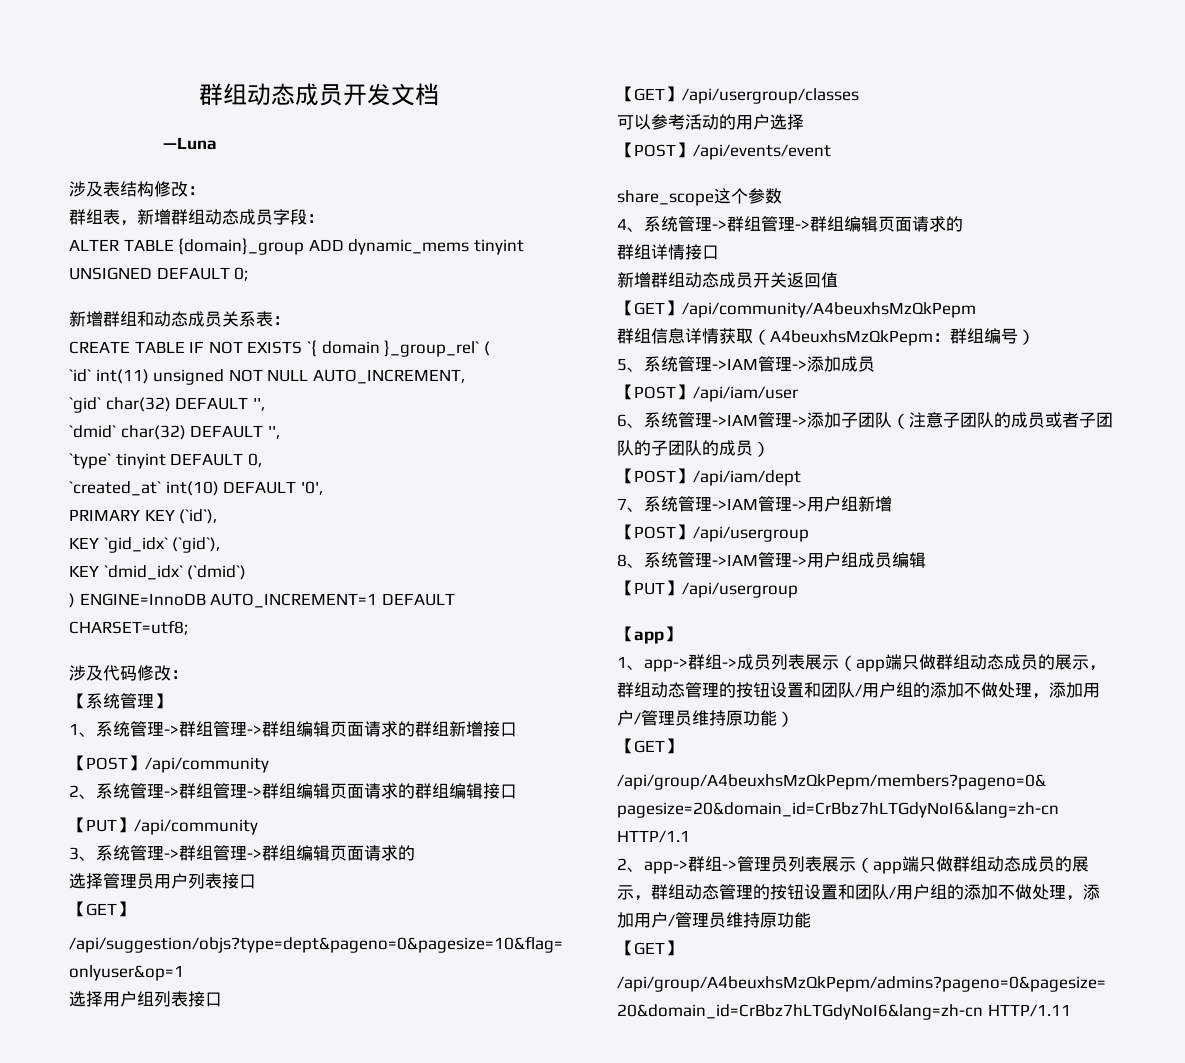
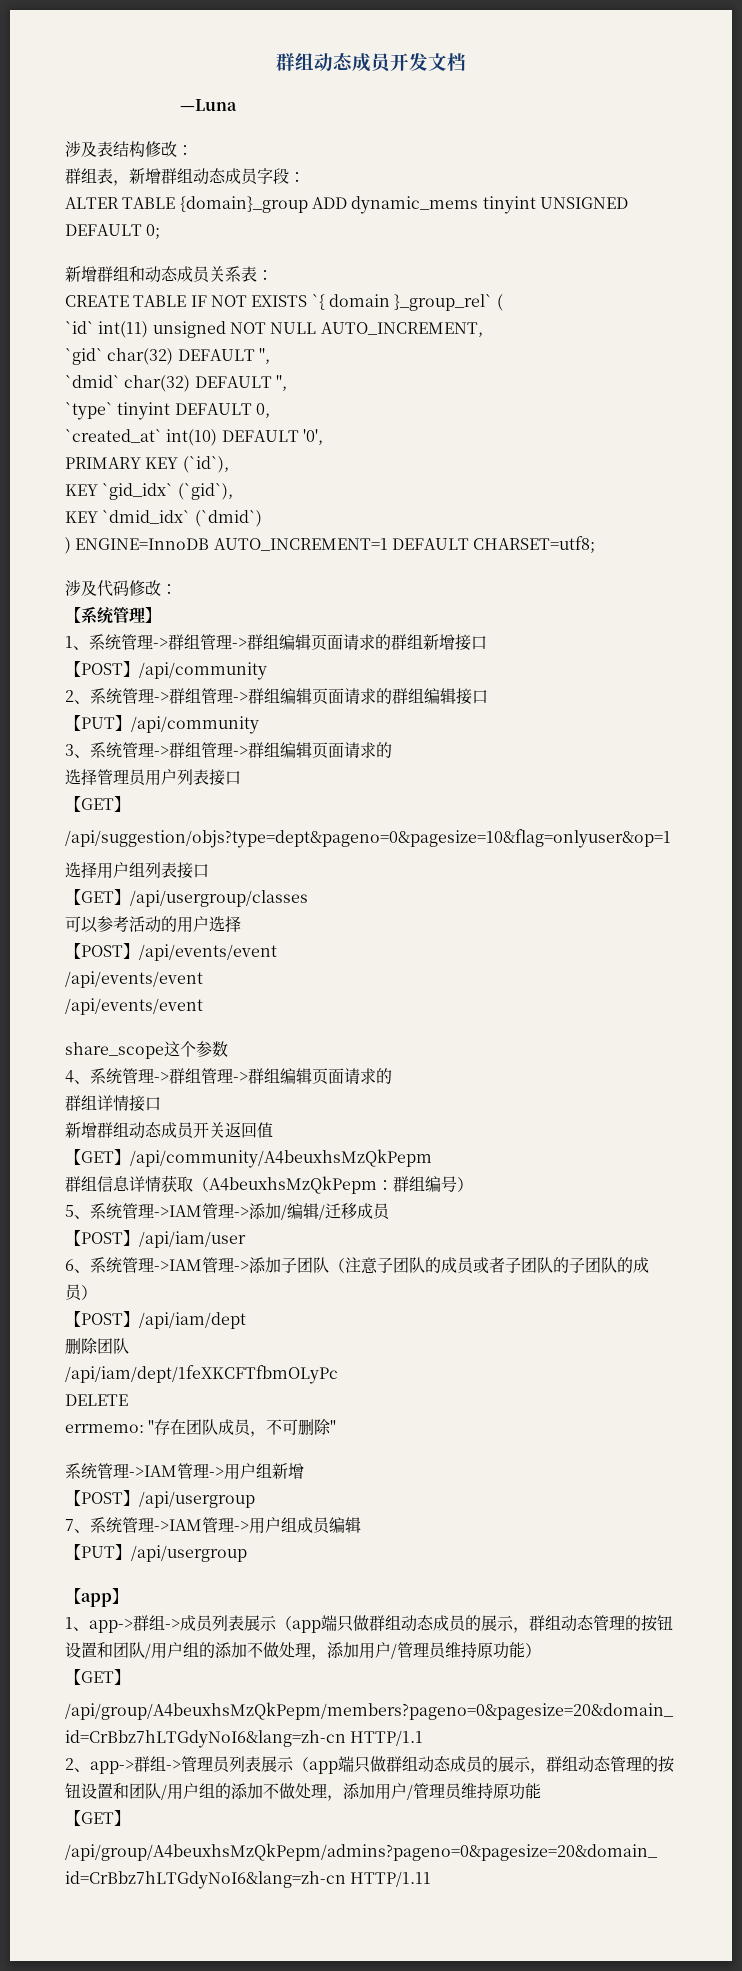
(831, 152) none -> [65,971,203,988] [65,998,203,1015] // /api/events/event // /api/events/event
(841, 364) none -> [281,1203,357,1220] /编辑/迁移
[617,498,644,512] 7、 -> [65,1338,129,1354] [65,1365,338,1384] [65,1394,128,1406] [65,1419,337,1437] 删除团队 // /api/iam/dept/1feXKCFTfbmOLyPc // DELETE // errmemo: "存在团队成员，不可删除" //
[617,554,627,567] 8 -> [65,1519,74,1531] 7

